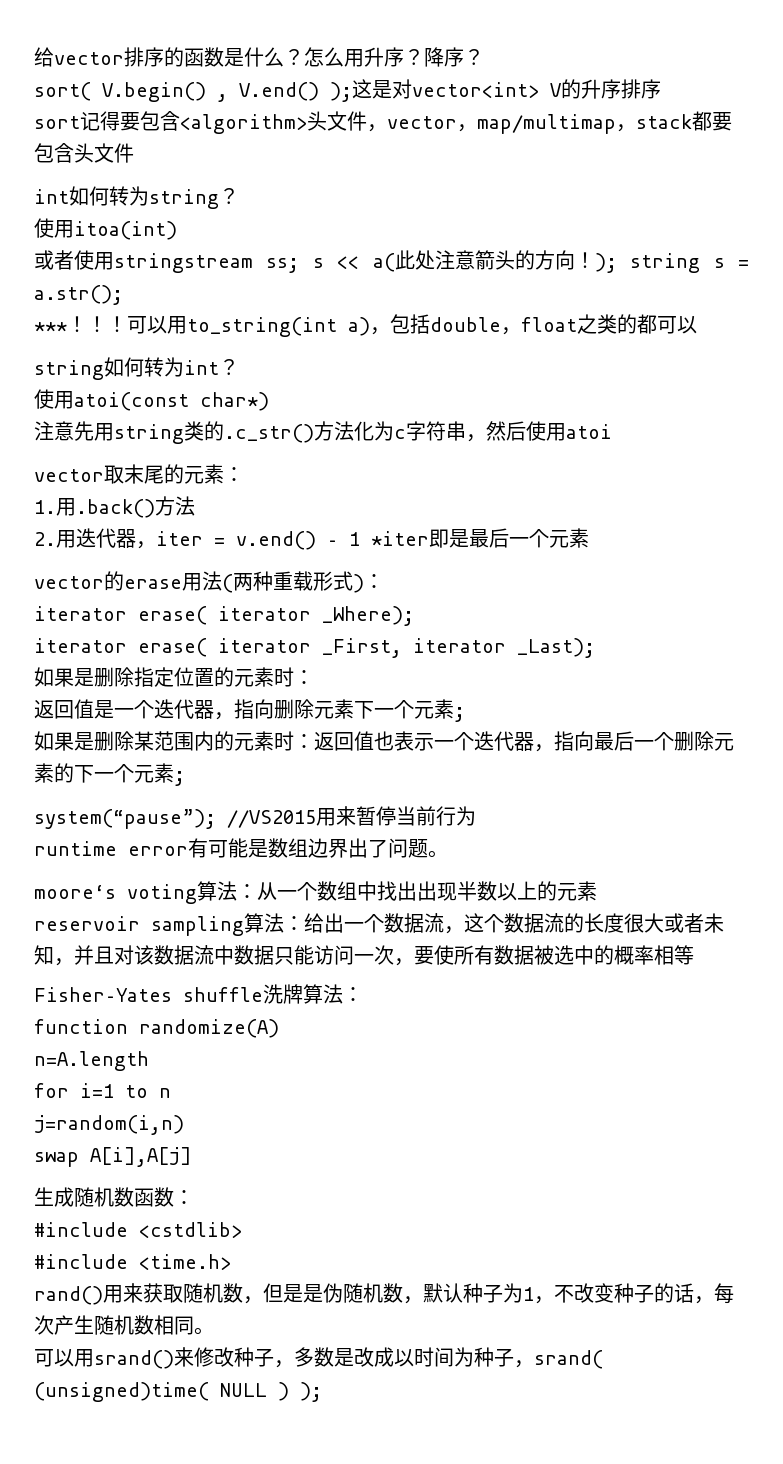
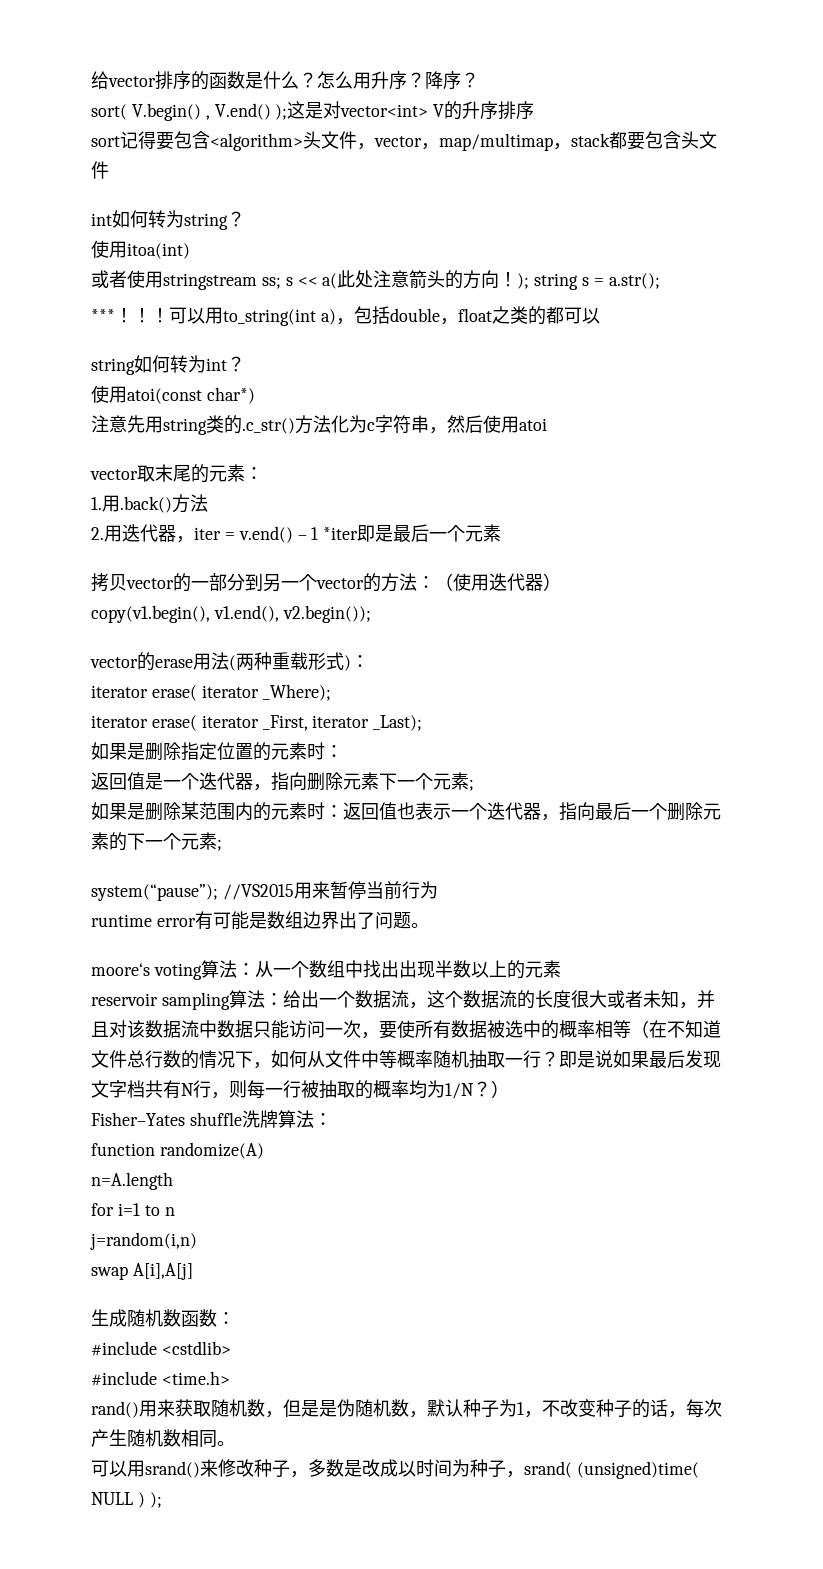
(589, 538) none -> [91,573,561,592] [91,605,371,623] // 拷贝vector的一部分到另一个vector的方法：（使用迭代器） // copy(v1.begin(), v1.end(), v2.begin());
(694, 955) none -> [631,1020,721,1038] [91,1050,721,1069] [91,1080,509,1099] （在不知道文件总行数的情况下，如何从文件中等概率随机抽取一行？即是说如果最后发现文字档共有N行，则每一行被抽取的概率均为1/N？）

